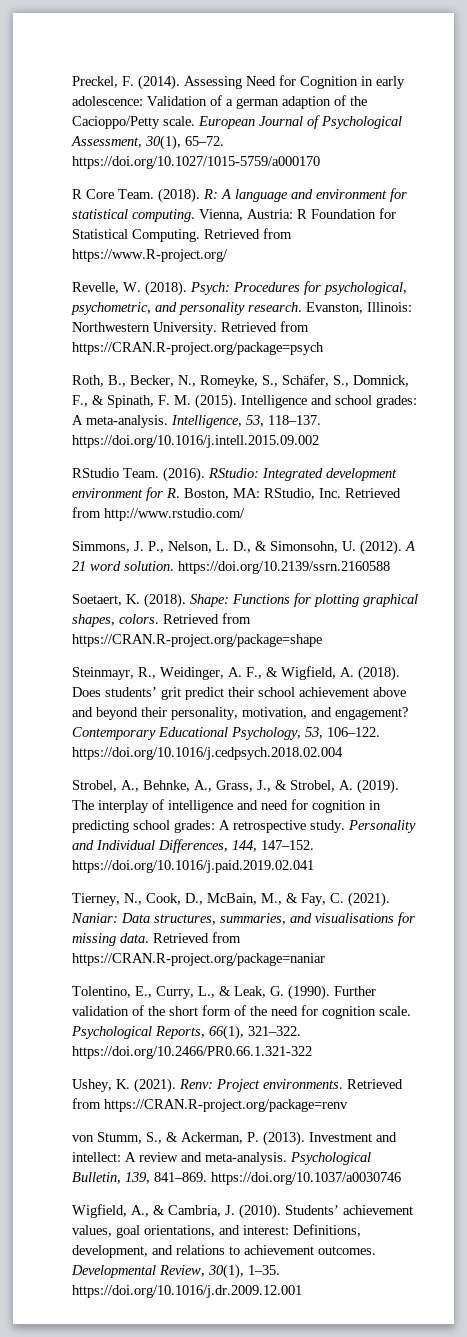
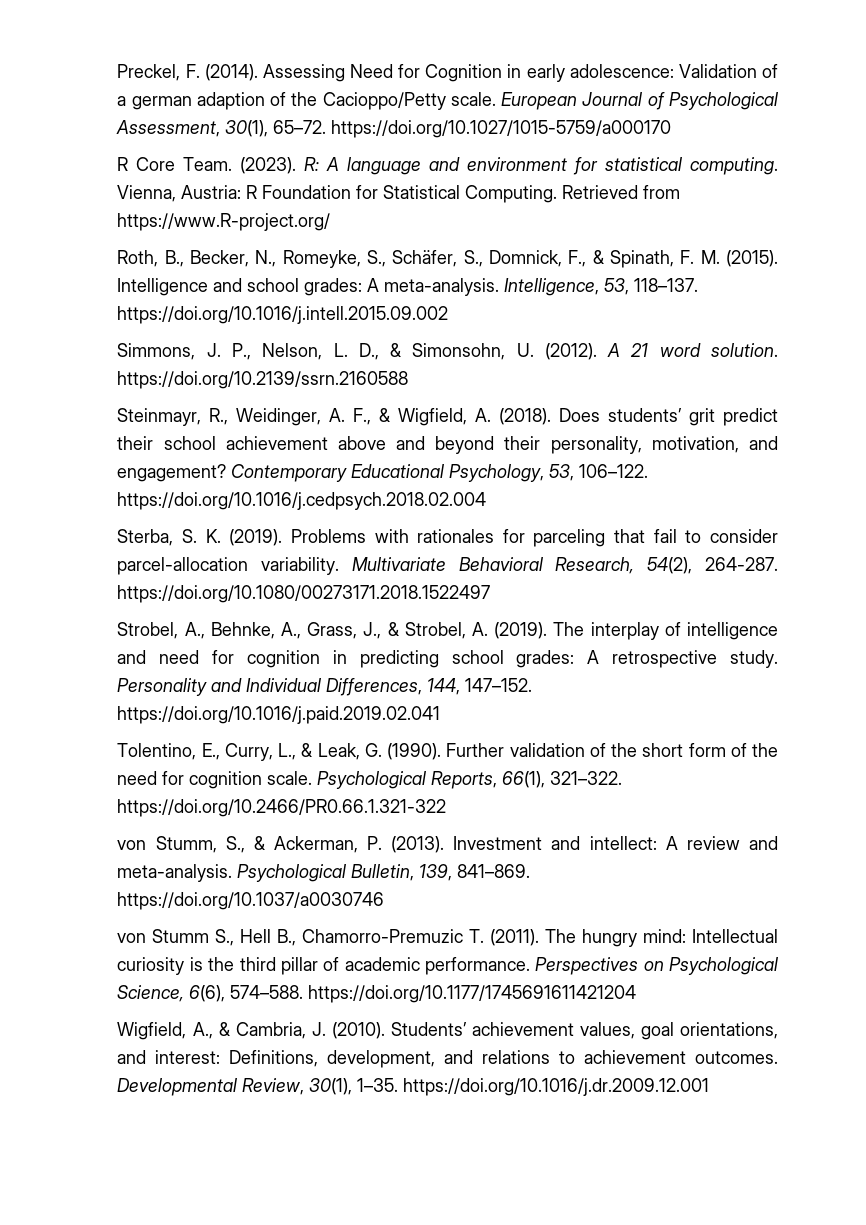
[158,188,201,203] (2018). -> [240,157,297,174] (2023).
[72,281,408,296] [71,302,413,315] [72,321,310,335] [72,342,325,355] // Revelle, W. (2018). Psych: Procedures for psychological, psychometric, and personality research. Evanston, Illinois: Northwestern University. Retrieved from https://CRAN.R-project.org/package=psych -> (331, 222) none
[72,467,398,482] [72,487,402,501] [72,507,246,521] // RStudio Team. (2016). RStudio: Integrated development environment for R. Boston, MA: RStudio, Inc. Retrieved from http://www.rstudio.com/ -> (449, 315) none
[72,593,419,608] [72,613,252,627] [72,634,323,647] // Soetaert, K. (2018). Shape: Functions for plotting graphical shapes, colors. Retrieved from https://CRAN.R-project.org/package=shape -> (409, 380) none
(344, 753) none -> [117,529,779,547] [117,557,778,575] [117,585,491,603] // Sterba, S. K. (2019). Problems with rationales for parceling that fail to consider parcel-allocation variability. Multivariate Behavioral Research, 54(2), 264-287. https://doi.org/10.1080/00273171.2018.1522497
[72,892,391,907] [71,912,416,926] [72,932,242,946] [72,953,326,966] // Tierney, N., Cook, D., McBain, M., & Fay, C. (2021). Naniar: Data structures, summaries, and visualisations for missing data. Retrieved from https://CRAN.R-project.org/package=naniar -> (441, 715) none
[72,1078,404,1093] [72,1098,349,1112] // Ushey, K. (2021). Renv: Project environments. Retrieved from https://CRAN.R-project.org/package=renv -> (447, 808) none
(402, 1178) none -> [117,929,779,947] [117,957,778,975] [117,985,637,1003] // von Stumm S., Hell B., Chamorro-Premuzic T. (2011). The hungry mind: Intellectual curiosity is the third pillar of academic performance. Perspectives on Psychological Science, 6(6), 574–588. https://doi.org/10.1177/1745691611421204

